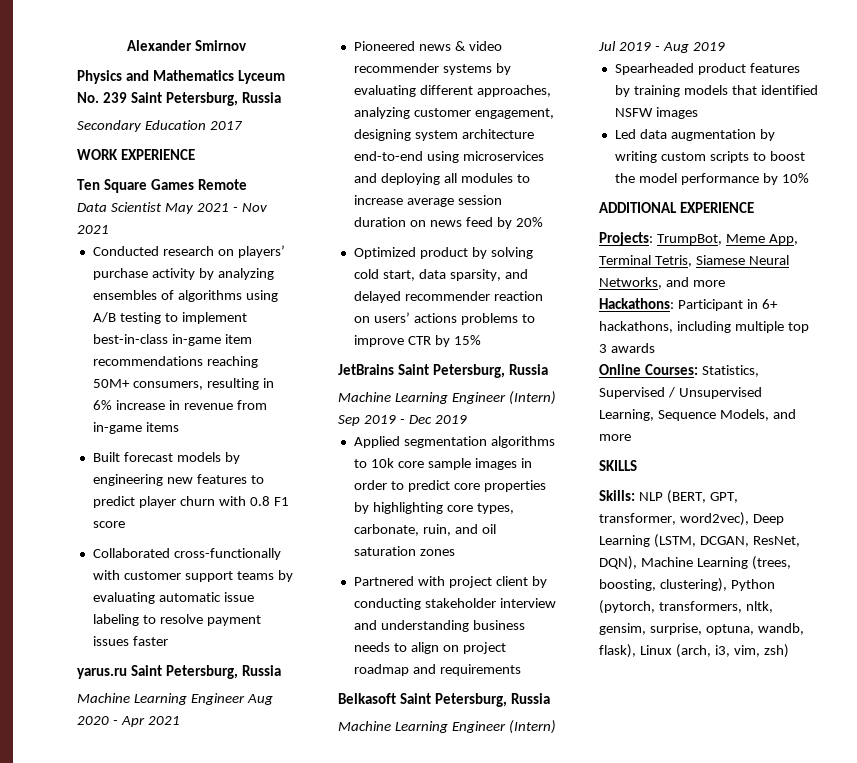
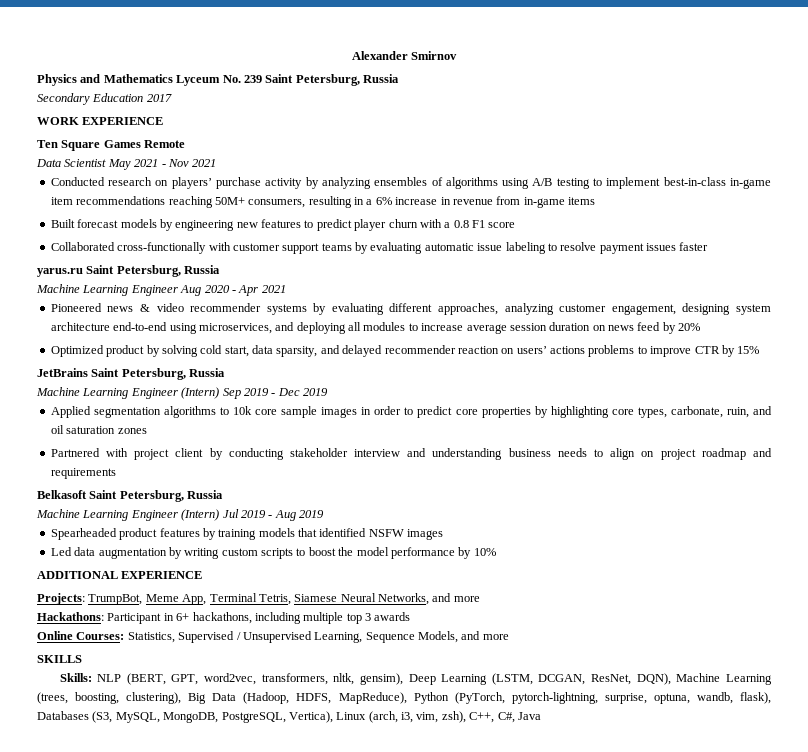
(274, 383) none -> [366,199,373,205] a
(246, 501) none -> [444,222,451,228] a
[462,151,544,161] microservices -> [198,323,272,334] microservices,
[599,512,749,526] transformer, word2vec), -> [204,673,403,685] word2vec, transformers, nltk, gensim),
[730,579,775,591] [599,600,773,614] [599,623,804,635] [599,644,789,658] Python (pytorch, transformers, nltk, gensim, surprise, optuna, wandb, flask), Linux (arch, i3, vim, zsh) -> [188,692,771,704] [37,711,541,723] Big Data (Hadoop, HDFS, MapReduce), Python (PyTorch, pytorch-lightning, surprise, optuna, wandb, flask), Databases (S3, MySQL, MongoDB, PostgreSQL, Vertica), Linux (arch, i3, vim, zsh), C++, C#, Java

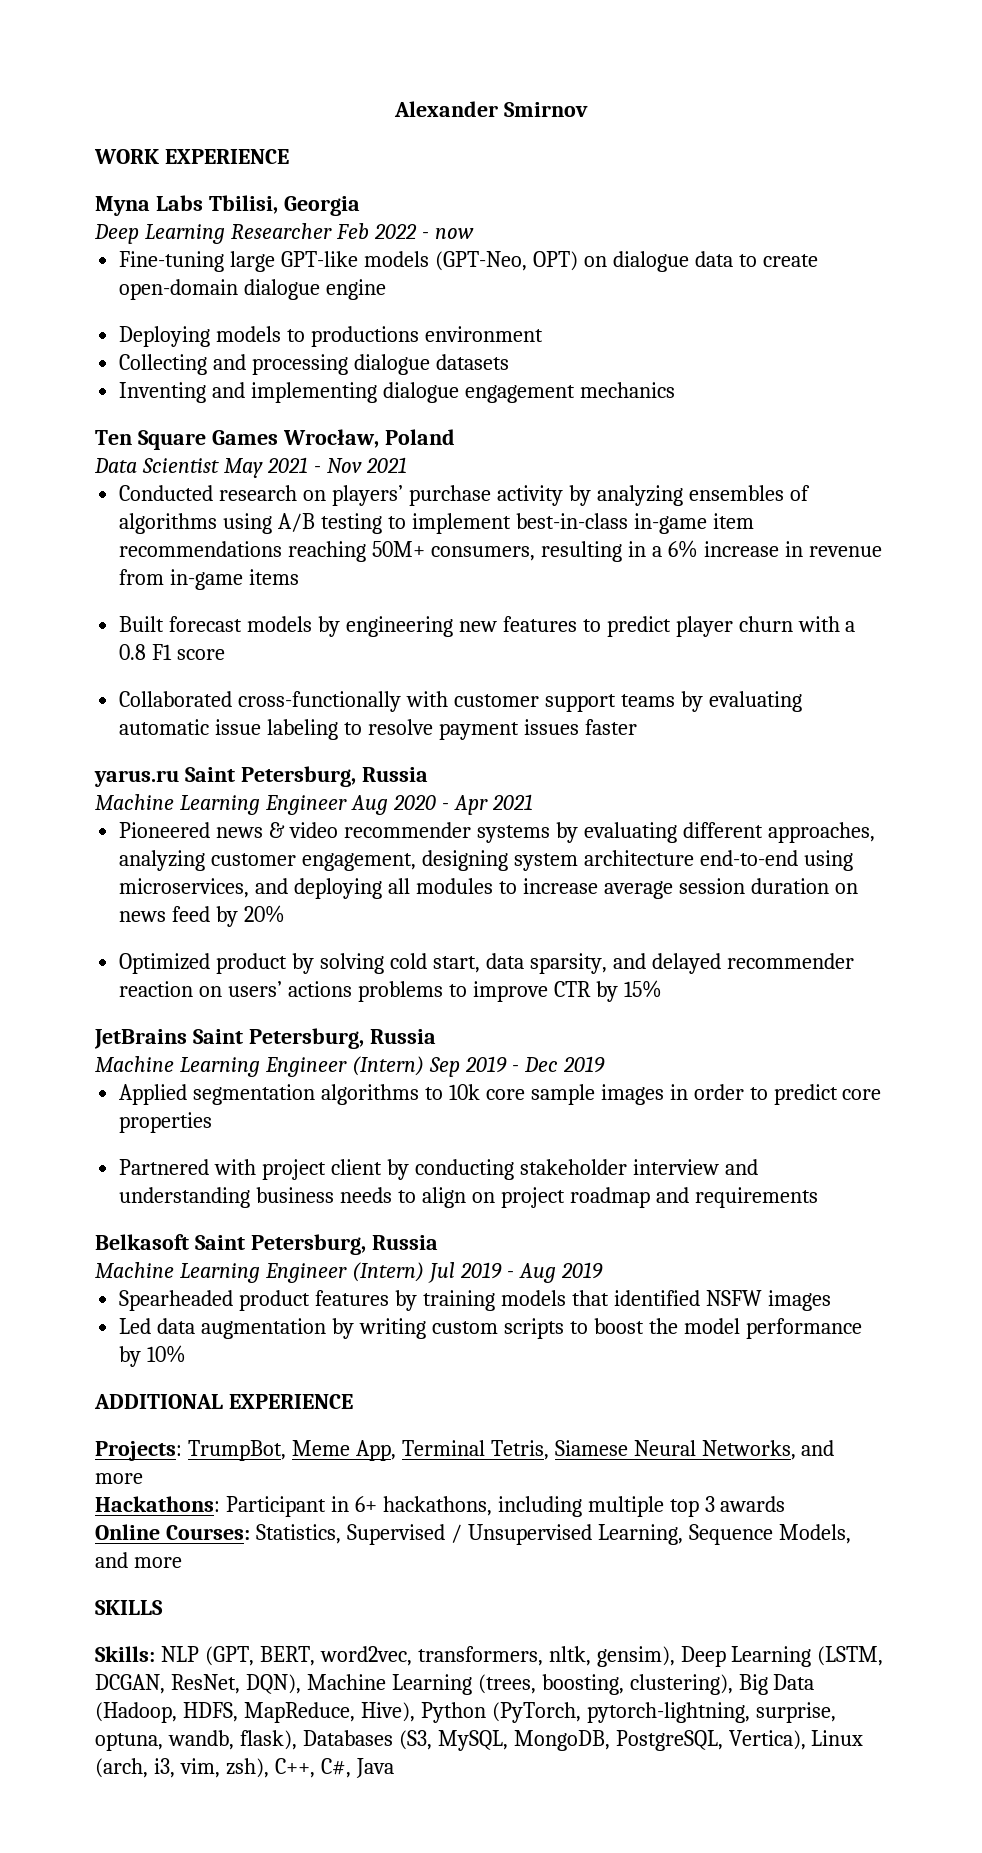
[37,74,399,86] [37,93,172,105] [37,117,164,125] Physics and Mathematics Lyceum No. 239 Saint Petersburg, Russia // Secondary Education 2017 // WORK EXPERIENCE -> [94,149,289,164] [95,195,360,216] [94,223,474,244] [119,251,818,272] [119,279,387,300] [119,326,543,347] [119,354,509,375] [119,382,675,403] WORK EXPERIENCE // Myna Labs Tbilisi, Georgia // Deep Learning Researcher Feb 2022 - now // Fine-tuning large GPT-like models (GPT-Neo, OPT) on dialogue data to create open-domain dialogue engine // Deploying models to productions environment // Collecting and processing dialogue datasets // Inventing and implementing dialogue engagement mechanics
[144,140,186,148] Remote -> [282,429,455,448] Wrocław, Poland
[534,406,772,418] [50,425,147,434] by highlighting core types, carbonate, ruin, and oil saturation zones -> (213, 1122) none
[126,673,199,685] (BERT, GPT, -> [204,1646,315,1666] (GPT, BERT,
[338,692,407,704] MapReduce), -> [243,1702,415,1723] MapReduce, Hive),

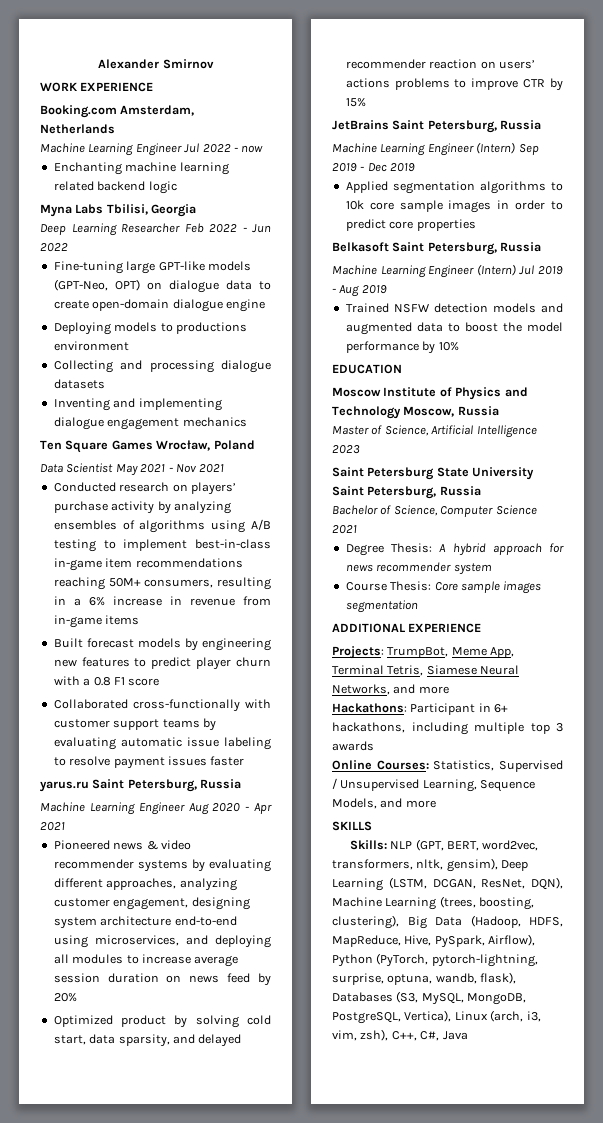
(289, 156) none -> [40,105,195,118] [40,124,115,134] [40,143,264,156] [53,162,229,175] [53,181,177,194] // Booking.com Amsterdam, Netherlands // Machine Learning Engineer Jul 2022 - now // Enchanting machine learning related backend logic
[434,228,474,239] now -> [252,224,271,233] [40,243,68,252] Jun 2022
[119,1159,758,1180] [119,1187,818,1208] // Partnered with project client by conducting stakeholder interview and understanding business needs to align on project roadmap and requirements -> (476, 225) none
[119,1290,831,1311] [119,1318,564,1339] Spearheaded product features by training models that identified NSFW images // Led data augmentation by writing custom scripts -> [345,303,563,313] [345,322,443,335] Trained NSFW detection models and augmented data
(187, 1354) none -> [332,364,402,374] [332,387,528,400] [332,406,499,419] [332,425,537,438] [332,445,360,454] [332,467,535,480] [332,486,481,499] [332,505,537,517] [332,525,357,534] [345,543,564,556] [345,562,492,575] [345,581,542,594] [345,600,418,613] // EDUCATION // Moscow Institute of Physics and Technology Moscow, Russia // Master of Science, Artificial Intelligence 2023 // Saint Petersburg State University Saint Petersburg, Russia // Bachelor of Science, Computer Science 2021 // Degree Thesis: A hybrid approach for news recommender system // Course Thesis: Core sample images segmentation
[360,1702,415,1722] Hive), -> [404,934,536,948] Hive, PySpark, Airflow),

